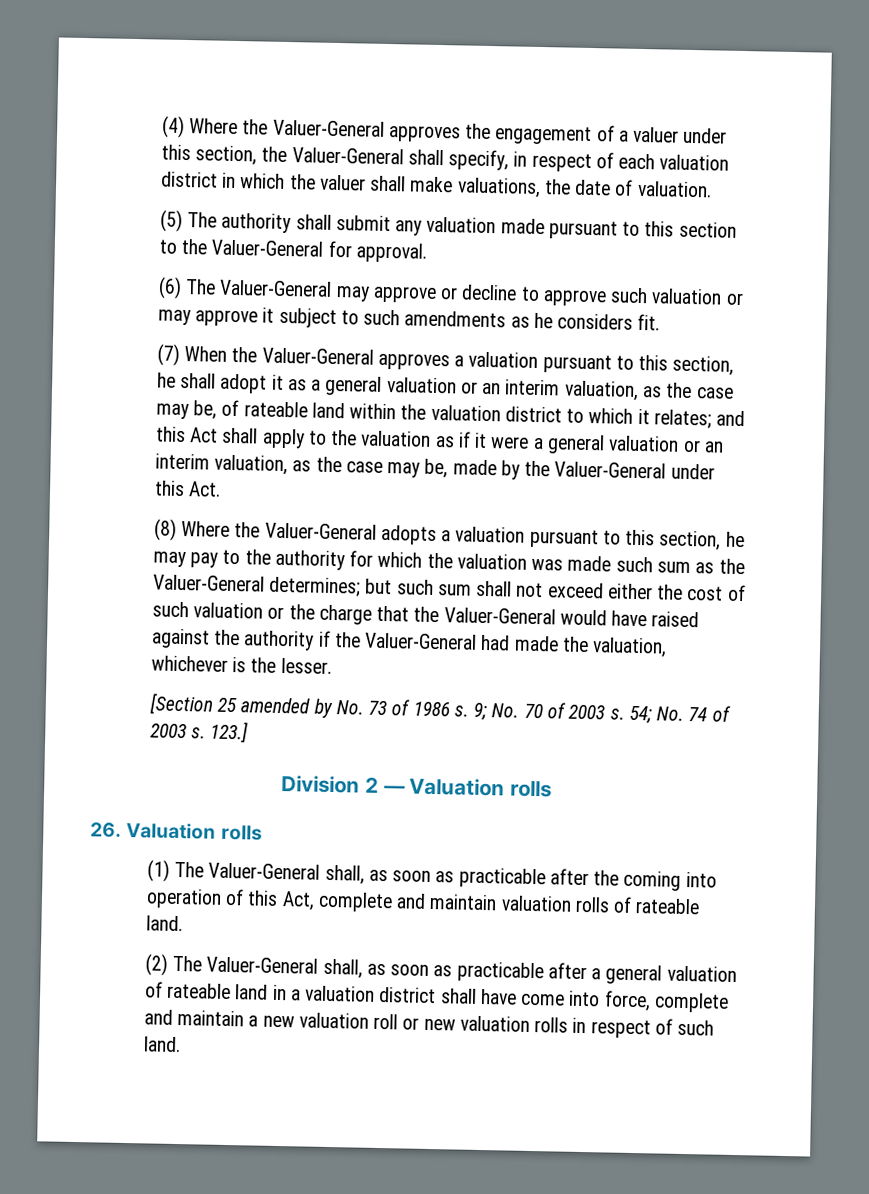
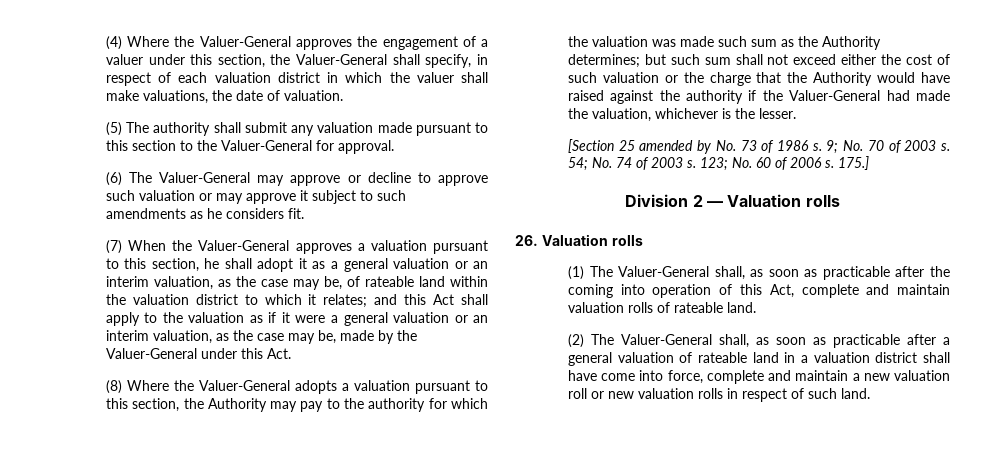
[725,531,745,548] he -> [183,398,267,412] the Authority
[152,574,265,592] Valuer-General -> [821,36,881,50] Authority
[443,607,556,625] Valuer-General -> [813,72,873,86] Authority
[210,721,249,743] 123.] -> [699,156,869,171] 123; No. 60 of 2006 s. 175.]

